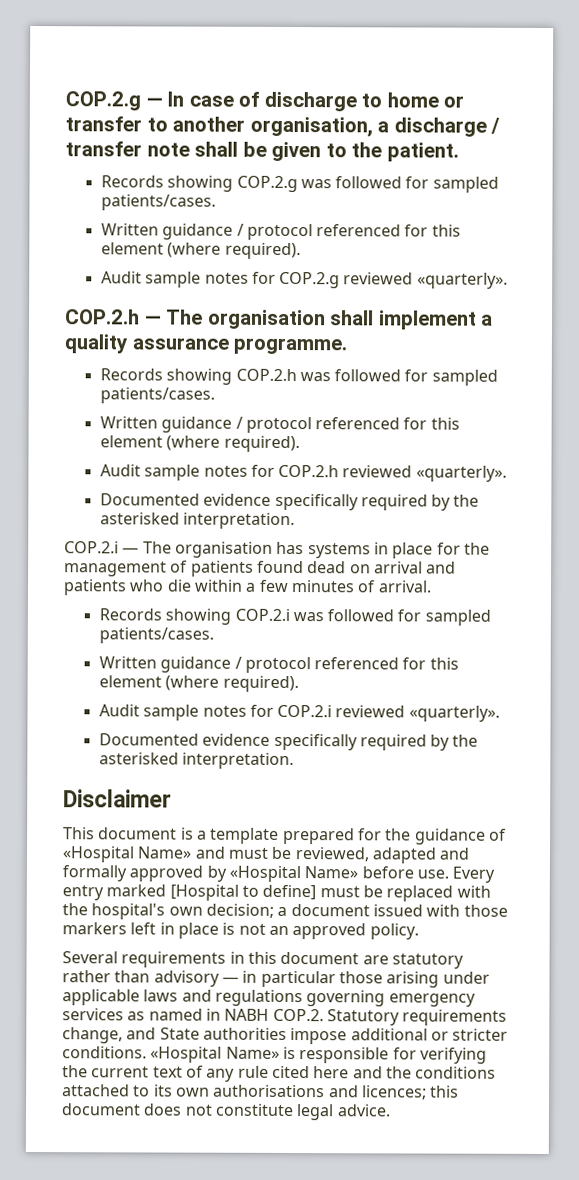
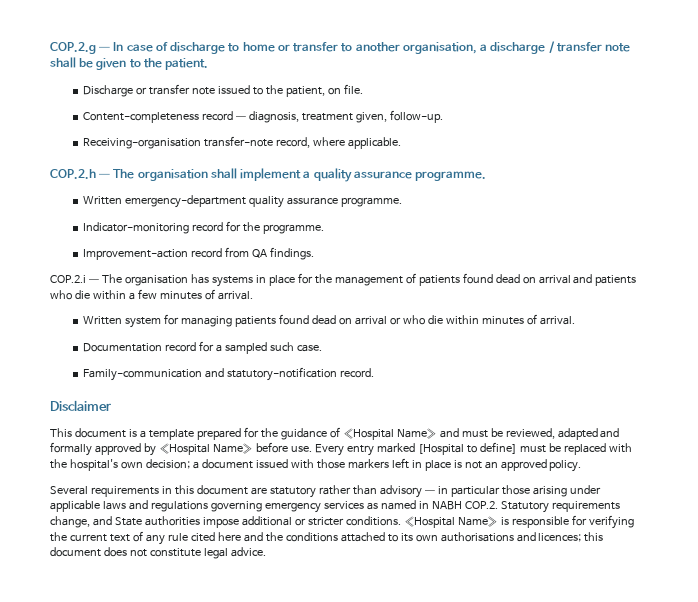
[100,175,499,193] [100,194,216,211] [100,223,461,241] [100,242,301,260] [100,271,508,289] Records showing COP.2.g was followed for sampled patients/cases. // Written guidance / protocol referenced for this element (where required). // Audit sample notes for COP.2.g reviewed «quarterly». -> [83,84,363,97] [83,110,443,123] [83,136,401,149] Discharge or transfer note issued to the patient, on file. // Content-completeness record — diagnosis, treatment given, follow-up. // Receiving-organisation transfer-note record, where applicable.
[99,368,498,386] [99,387,215,404] [99,416,460,434] [99,435,300,453] [99,464,507,482] [99,493,480,511] [99,512,296,530] Records showing COP.2.h was followed for sampled patients/cases. // Written guidance / protocol referenced for this element (where required). // Audit sample notes for COP.2.h reviewed «quarterly». // Documented evidence specifically required by the asterisked interpretation. -> [83,195,402,208] [83,221,324,234] [83,247,314,260] Written emergency-department quality assurance programme. // Indicator-monitoring record for the programme. // Improvement-action record from QA findings.
[98,608,491,626] [98,627,214,644] [98,656,459,674] [98,675,299,693] [98,704,500,722] [98,733,479,751] [98,752,295,770] Records showing COP.2.i was followed for sampled patients/cases. // Written guidance / protocol referenced for this element (where required). // Audit sample notes for COP.2.i reviewed «quarterly». // Documented evidence specifically required by the asterisked interpretation. -> [83,314,575,328] [83,341,322,354] [83,367,375,381] Written system for managing patients found dead on arrival or who die within minutes of arrival. // Documentation record for a sampled such case. // Family-communication and statutory-notification record.

